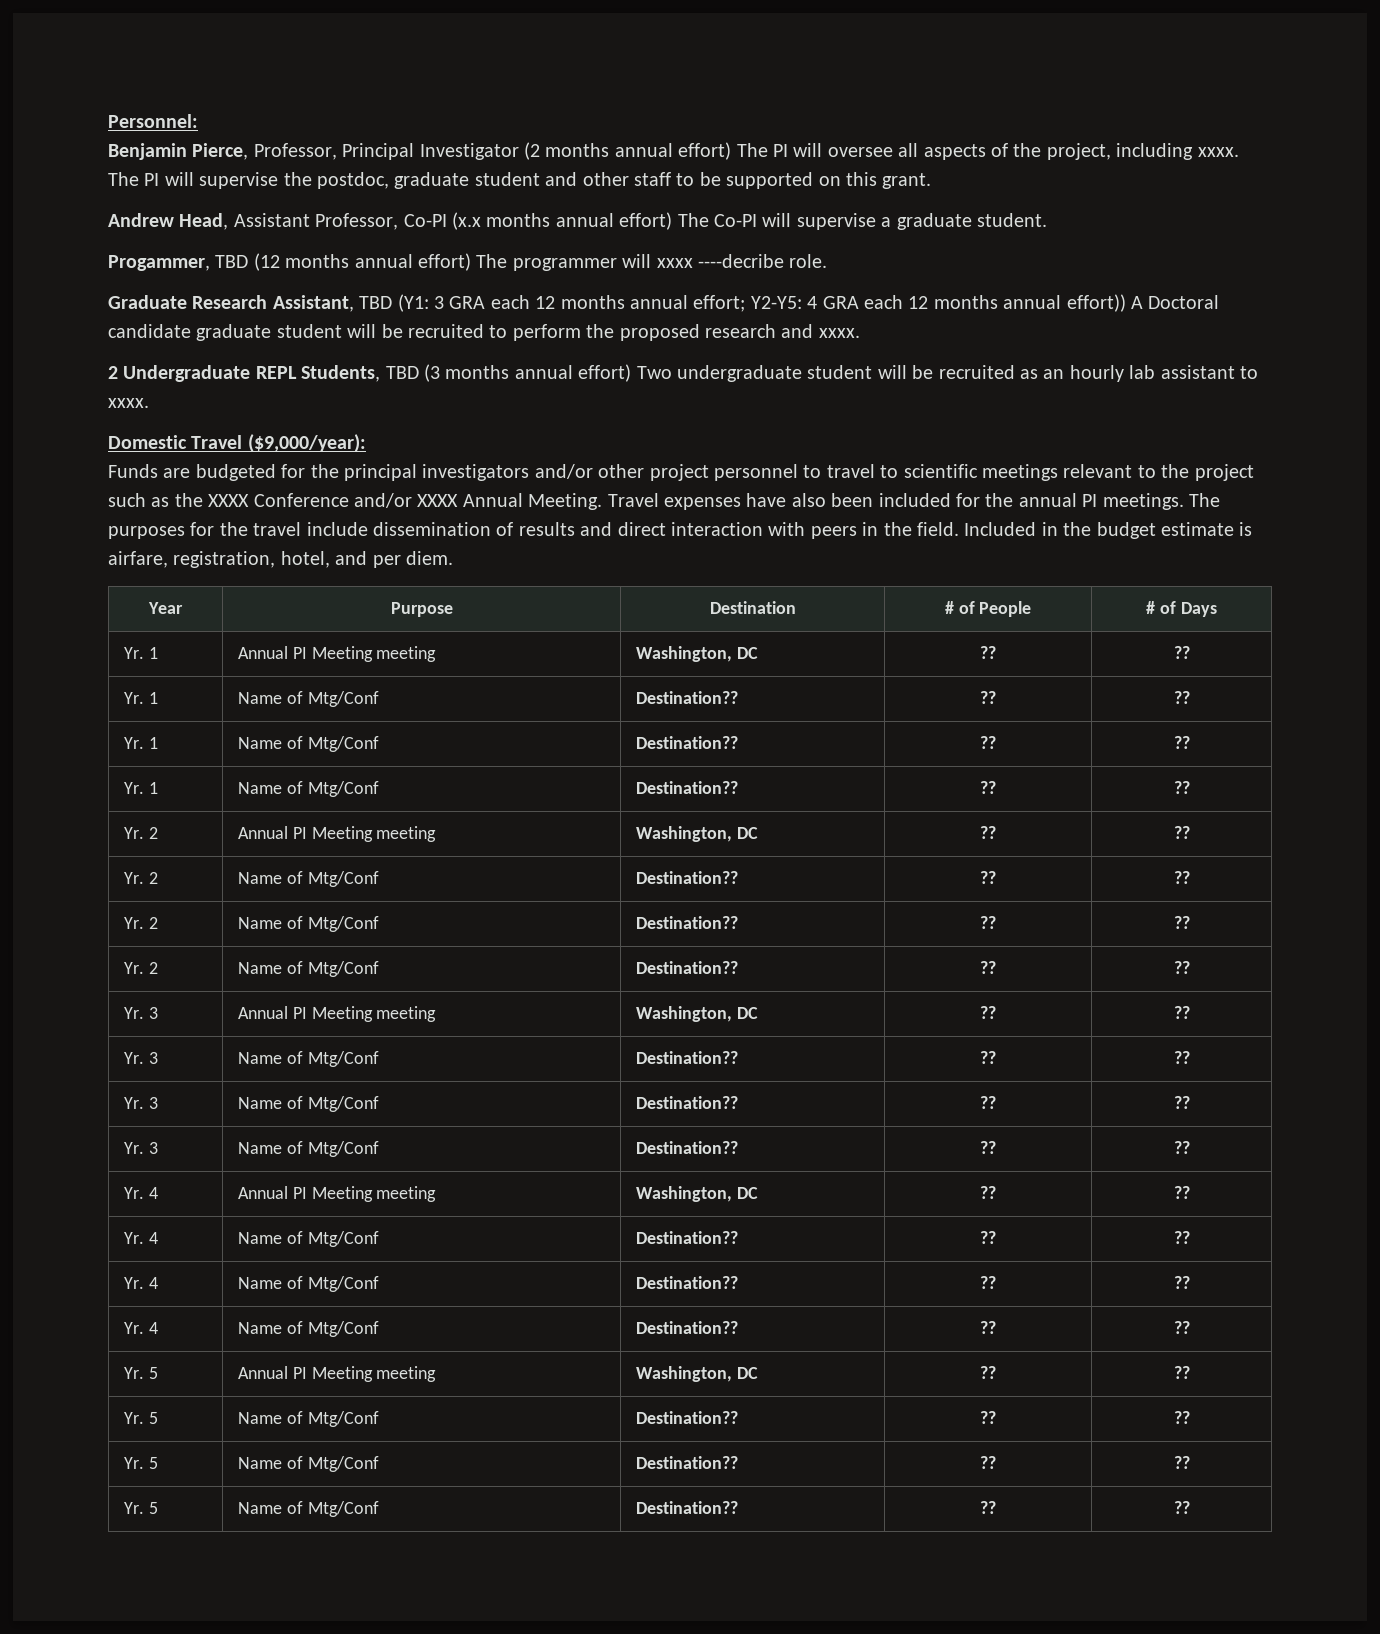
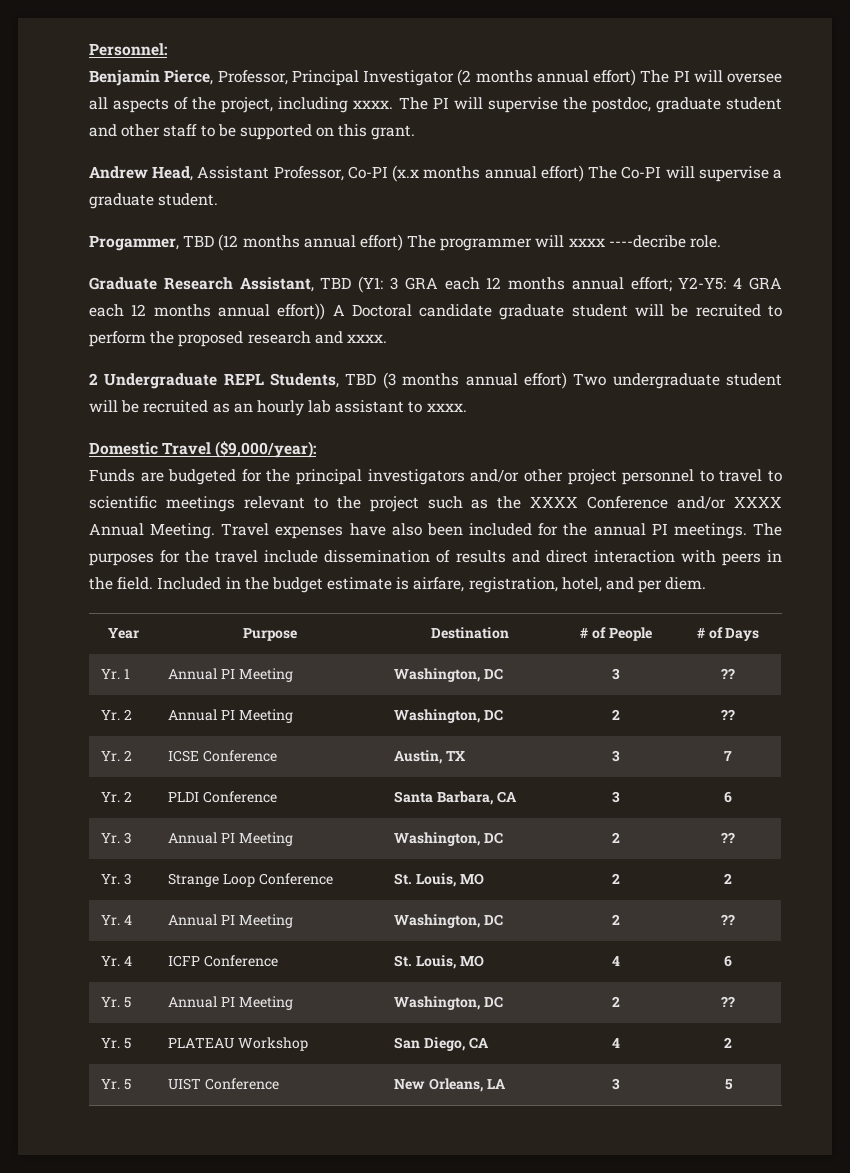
[376,646,437,662] [635,646,758,662] [980,646,996,659] [1173,646,1190,659] [123,692,158,704] [237,691,379,707] [635,691,738,704] [980,691,996,704] [1173,691,1190,704] [123,737,158,749] [237,736,379,752] [635,736,738,749] [980,736,996,749] [1173,736,1190,749] [123,782,158,794] [237,781,379,797] [635,781,738,794] [980,781,996,794] meeting | Washington, DC | ?? | ?? // Yr. 1 | Name of Mtg/Conf | Destination?? | ?? | ?? // Yr. 1 | Name of Mtg/Conf | Destination?? | ?? | ?? // Yr. 1 | Name of Mtg/Conf | Destination?? | ?? -> [394,668,504,682] [612,668,620,680] | Washington, DC | 3
[376,826,437,842] [635,826,758,842] [980,826,996,839] [1173,826,1190,839] [123,872,158,884] [237,871,379,887] [635,871,738,884] [980,871,996,884] [1173,871,1190,884] [123,917,158,929] [237,916,379,932] [635,916,738,929] [980,916,996,929] [1173,916,1190,929] [123,962,158,974] [237,961,379,977] [635,961,738,974] [980,961,996,974] [1173,961,1190,974] meeting | Washington, DC | ?? | ?? // Yr. 2 | Name of Mtg/Conf | Destination?? | ?? | ?? // Yr. 2 | Name of Mtg/Conf | Destination?? | ?? | ?? // Yr. 2 | Name of Mtg/Conf | Destination?? | ?? | ?? -> [394,709,504,723] [612,709,620,720] [721,709,735,720] [101,750,133,761] [168,750,278,762] [394,750,467,764] [612,750,620,762] [724,751,732,761] [101,791,133,802] [168,791,278,803] [394,791,517,805] [612,791,620,803] [724,791,732,803] | Washington, DC | 2 | ?? // Yr. 2 | ICSE Conference | Austin, TX | 3 | 7 // Yr. 2 | PLDI Conference | Santa Barbara, CA | 3 | 6
[376,1006,437,1022] [635,1006,758,1022] [980,1006,996,1019] [1173,1006,1190,1019] [123,1052,158,1064] [237,1051,379,1067] [635,1051,738,1064] [980,1051,996,1064] [1173,1051,1190,1064] [123,1097,158,1109] [237,1096,379,1112] [635,1096,738,1109] [980,1096,996,1109] [1173,1096,1190,1109] [123,1142,158,1154] [237,1141,379,1157] [635,1141,738,1154] [980,1141,996,1154] [1173,1141,1190,1154] meeting | Washington, DC | ?? | ?? // Yr. 3 | Name of Mtg/Conf | Destination?? | ?? | ?? // Yr. 3 | Name of Mtg/Conf | Destination?? | ?? | ?? // Yr. 3 | Name of Mtg/Conf | Destination?? | ?? | ?? -> [394,832,504,846] [612,832,620,843] [721,832,735,843] [101,873,133,885] [168,873,333,887] [394,873,484,887] [612,873,620,884] [724,873,732,884] | Washington, DC | 2 | ?? // Yr. 3 | Strange Loop Conference | St. Louis, MO | 2 | 2
[376,1186,437,1202] [635,1186,758,1202] [980,1186,996,1199] [1173,1186,1190,1199] [123,1232,158,1244] [237,1231,379,1247] [635,1231,738,1244] [980,1231,996,1244] [1173,1231,1190,1244] [123,1277,158,1289] [237,1276,379,1292] [635,1276,738,1289] [980,1276,996,1289] [1173,1276,1190,1289] [123,1322,158,1334] [237,1321,379,1337] [635,1321,738,1334] [980,1321,996,1334] [1173,1321,1190,1334] meeting | Washington, DC | ?? | ?? // Yr. 4 | Name of Mtg/Conf | Destination?? | ?? | ?? // Yr. 4 | Name of Mtg/Conf | Destination?? | ?? | ?? // Yr. 4 | Name of Mtg/Conf | Destination?? | ?? | ?? -> [394,914,504,928] [612,914,620,925] [721,914,735,925] [101,956,133,966] [168,955,279,967] [394,955,484,969] [612,956,620,966] [724,955,732,967] | Washington, DC | 2 | ?? // Yr. 4 | ICFP Conference | St. Louis, MO | 4 | 6
[376,1366,437,1382] [635,1366,758,1382] [980,1366,996,1379] [1173,1366,1190,1379] [123,1412,158,1424] [237,1411,379,1427] [635,1411,738,1424] [980,1411,996,1424] [1173,1411,1190,1424] [123,1457,158,1469] [237,1456,379,1472] [635,1456,738,1469] [980,1456,996,1469] [1173,1456,1190,1469] [123,1502,158,1514] [237,1501,379,1517] [635,1501,738,1514] [980,1501,996,1514] [1173,1501,1190,1514] meeting | Washington, DC | ?? | ?? // Yr. 5 | Name of Mtg/Conf | Destination?? | ?? | ?? // Yr. 5 | Name of Mtg/Conf | Destination?? | ?? | ?? // Yr. 5 | Name of Mtg/Conf | Destination?? | ?? | ?? -> [394,996,504,1010] [612,996,620,1007] [721,996,735,1007] [101,1038,132,1049] [168,1037,309,1051] [394,1037,489,1051] [612,1038,620,1048] [724,1037,732,1048] [101,1079,132,1090] [168,1078,280,1090] [394,1078,506,1092] [612,1078,620,1090] [724,1079,733,1090] | Washington, DC | 2 | ?? // Yr. 5 | PLATEAU Workshop | San Diego, CA | 4 | 2 // Yr. 5 | UIST Conference | New Orleans, LA | 3 | 5

